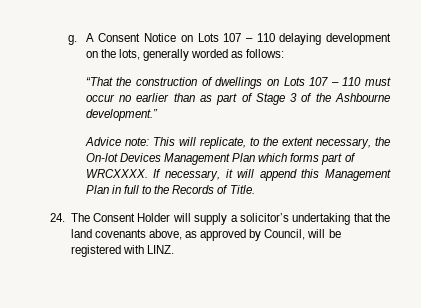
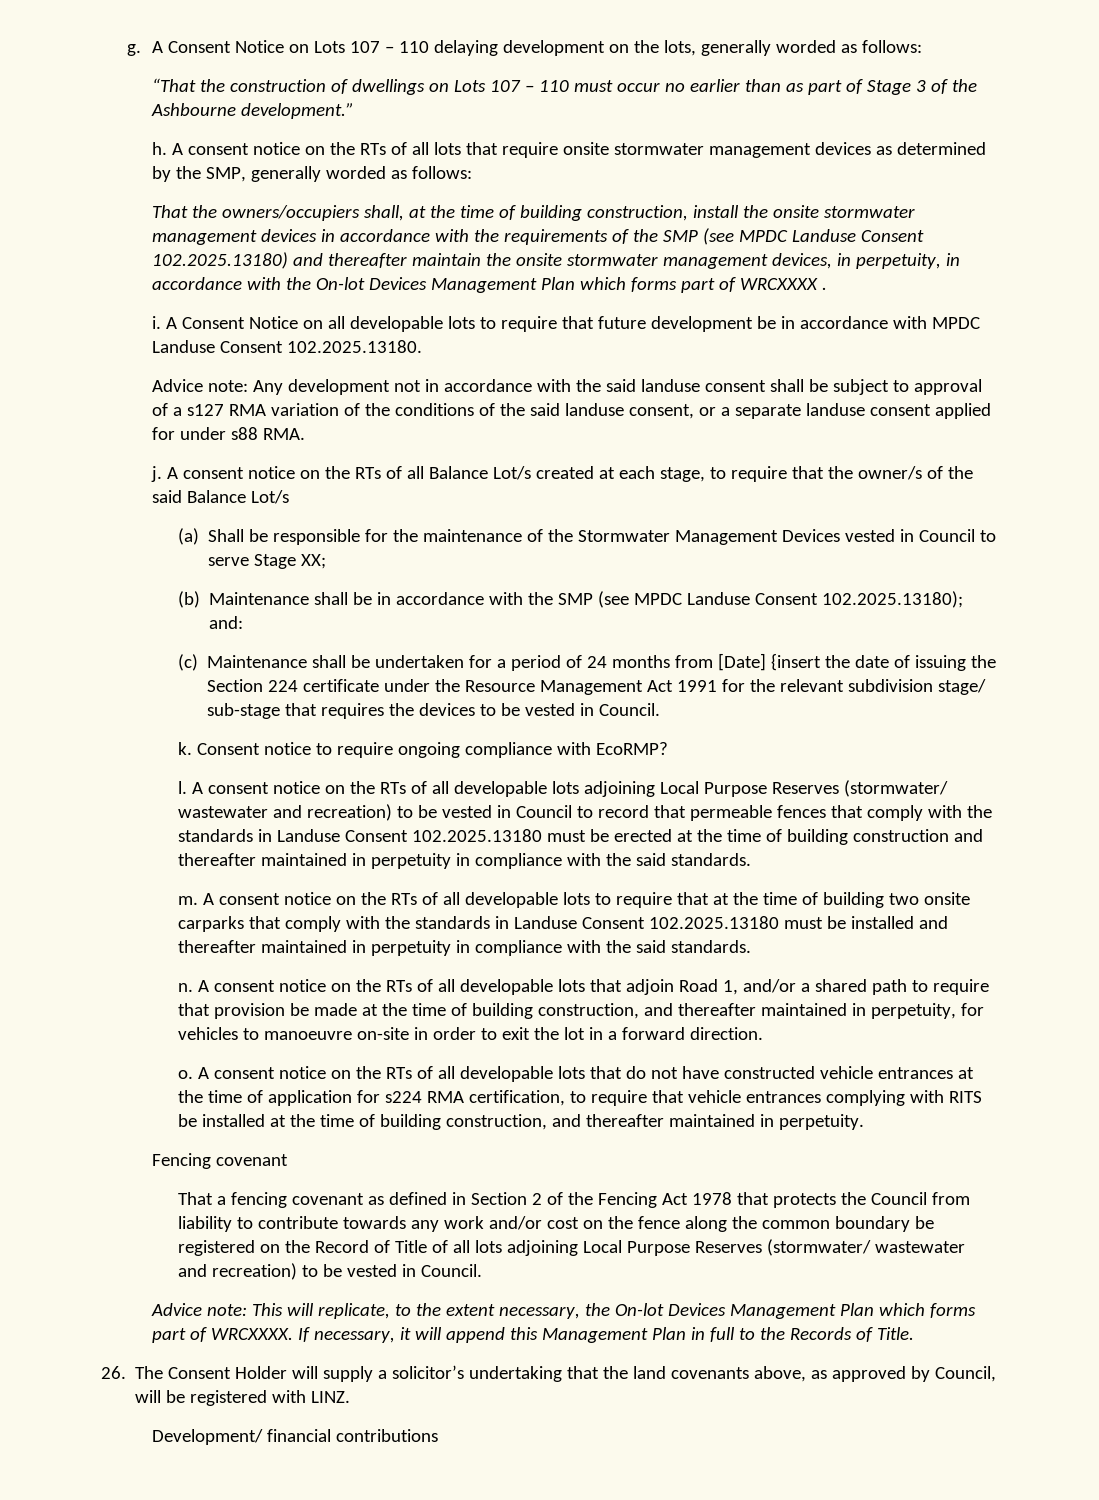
(158, 115) none -> [152,142,987,158] [152,166,473,182] [152,205,916,221] [152,228,925,245] [152,252,961,269] [152,277,828,293] [152,316,981,332] [152,340,423,353] [152,379,983,395] [152,403,992,419] [152,427,306,440] [151,466,974,482] [152,490,290,504] [177,528,997,545] [208,554,327,569] [177,591,964,608] [209,616,244,629] [177,653,997,671] [207,679,987,695] [207,703,661,719] [177,742,668,758] [177,780,948,797] [177,804,992,821] [177,829,983,845] [177,853,751,869] [177,892,970,908] [177,916,948,932] [177,940,751,956] [177,979,989,995] [177,1003,984,1019] [177,1027,763,1040] [177,1066,974,1082] [177,1090,982,1106] [177,1114,864,1130] [152,1153,289,1169] [177,1192,970,1208] [177,1216,934,1232] [177,1239,965,1256] [177,1263,482,1280] // h. A consent notice on the RTs of all lots that require onsite stormwater management devices as determined by the SMP, generally worded as follows: // That the owners/occupiers shall, at the time of building construction, install the onsite stormwater management devices in accordance with the requirements of the SMP (see MPDC Landuse Consent 102.2025.13180) and thereafter maintain the onsite stormwater management devices, in perpetuity, in accordance with the On-lot Devices Management Plan which forms part of WRCXXXX . // i. A Consent Notice on all developable lots to require that future development be in accordance with MPDC Landuse Consent 102.2025.13180. // Advice note: Any development not in accordance with the said landuse consent shall be subject to approval of a s127 RMA variation of the conditions of the said landuse consent, or a separate landuse consent applied for under s88 RMA. // j. A consent notice on the RTs of all Balance Lot/s created at each stage, to require that the owner/s of the said Balance Lot/s // (a) Shall be responsible for the maintenance of the Stormwater Management Devices vested in Council to serve Stage XX; // (b) Maintenance shall be in accordance with the SMP (see MPDC Landuse Consent 102.2025.13180); and: // (c) Maintenance shall be undertaken for a period of 24 months from [Date] {insert the date of issuing the Section 224 certificate under the Resource Management Act 1991 for the relevant subdivision stage/ sub-stage that requires the devices to be vested in Council. // k. Consent notice to require ongoing compliance with EcoRMP? // l. A consent notice on the RTs of all developable lots adjoining Local Purpose Reserves (stormwater/ wastewater and recreation) to be vested in Council to record that permeable fences that comply with the standards in Landuse Consent 102.2025.13180 must be erected at the time of building construction and thereafter maintained in perpetuity in compliance with the said standards. // m. A consent notice on the RTs of all developable lots to require that at the time of building two onsite carparks that comply with the standards in Landuse Consent 102.2025.13180 must be installed and thereafter maintained in perpetuity in compliance with the said standards. // n. A consent notice on the RTs of all developable lots that adjoin Road 1, and/or a shared path to require that provision be made at the time of building construction, and thereafter maintained in perpetuity, for vehicles to manoeuvre on-site in order to exit the lot in a forward direction. // o. A consent notice on the RTs of all developable lots that do not have constructed vehicle entrances at the time of application for s224 RMA certification, to require that vehicle entrances complying with RITS be installed at the time of building construction, and thereafter maintained in perpetuity. // Fencing covenant // That a fencing covenant as defined in Section 2 of the Fencing Act 1978 that protects the Council from liability to contribute towards any work and/or cost on the fence along the common boundary be registered on the Record of Title of all lots adjoining Local Purpose Reserves (stormwater/ wastewater and recreation) to be vested in Council.
[50,213,65,222] 24. -> [101,1366,126,1379] 26.
(174, 249) none -> [152,1429,439,1445] // Development/ financial contributions

